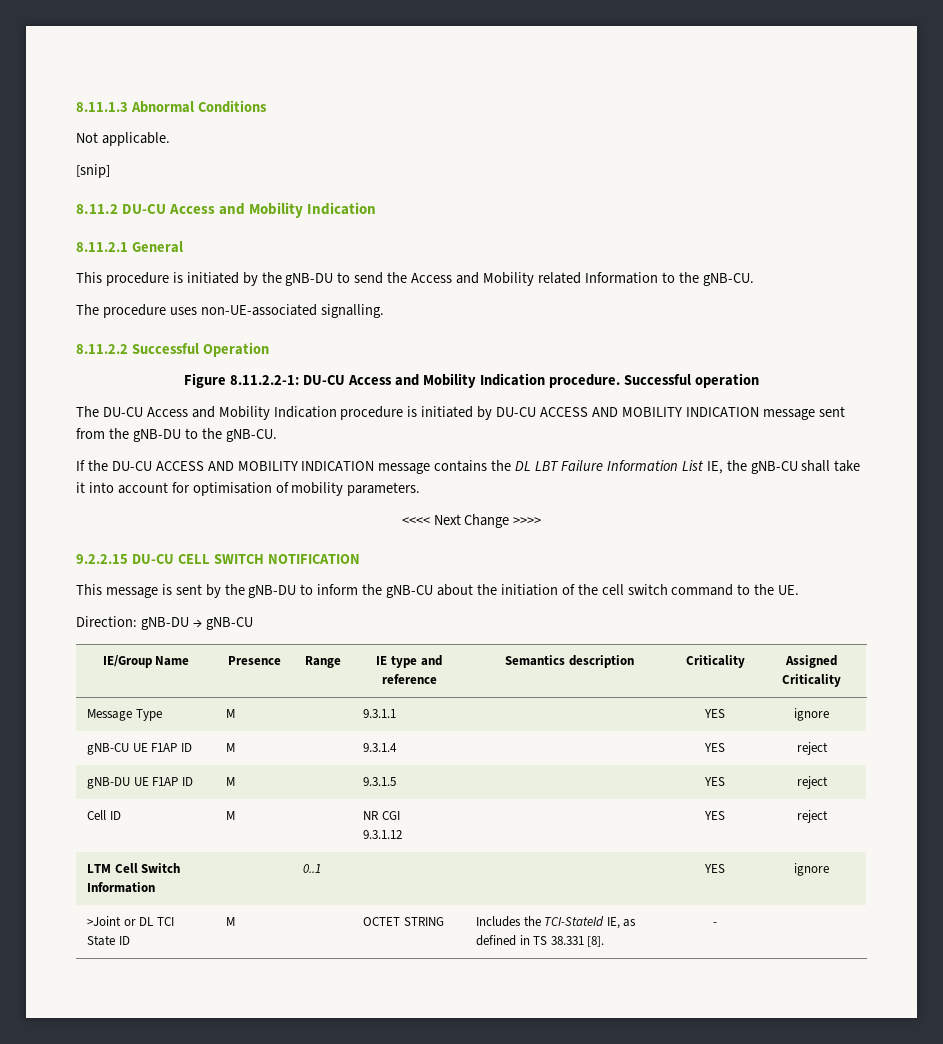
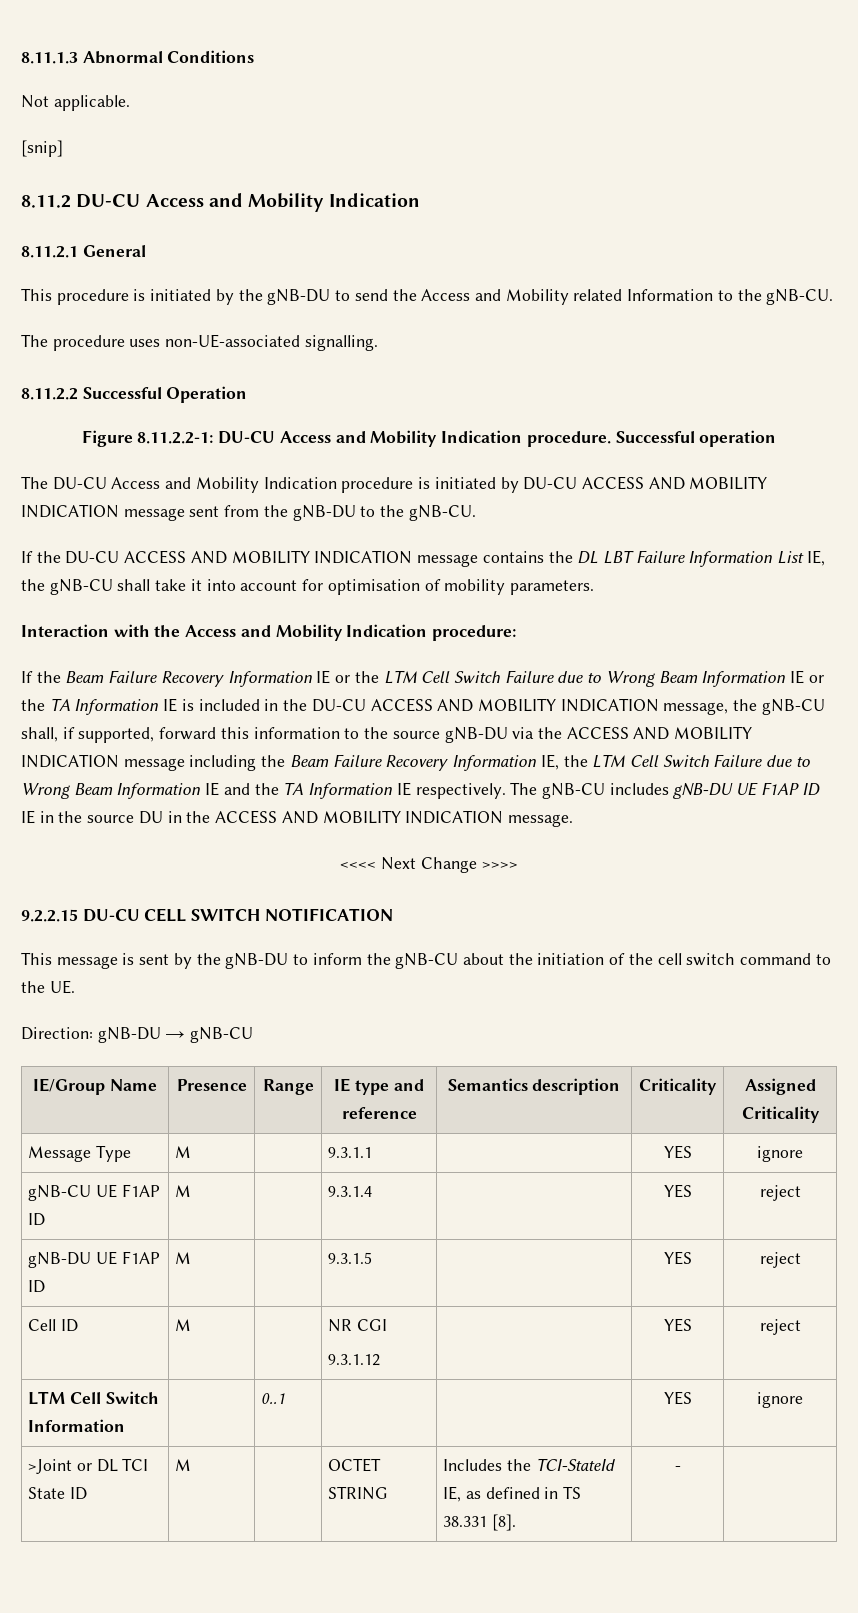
(421, 489) none -> [21,624,517,641] [21,670,824,687] [21,698,825,715] [21,726,753,743] [21,754,810,771] [21,782,821,799] [21,810,573,827] // Interaction with the Access and Mobility Indication procedure: // If the Beam Failure Recovery Information IE or the LTM Cell Switch Failure due to Wrong Beam Information IE or the TA Information IE is included in the DU-CU ACCESS AND MOBILITY INDICATION message, the gNB-CU shall, if supported, forward this information to the source gNB-DU via the ACCESS AND MOBILITY INDICATION message including the Beam Failure Recovery Information IE, the LTM Cell Switch Failure due to Wrong Beam Information IE and the TA Information IE respectively. The gNB-CU includes gNB-DU UE F1AP ID IE in the source DU in the ACCESS AND MOBILITY INDICATION message.

